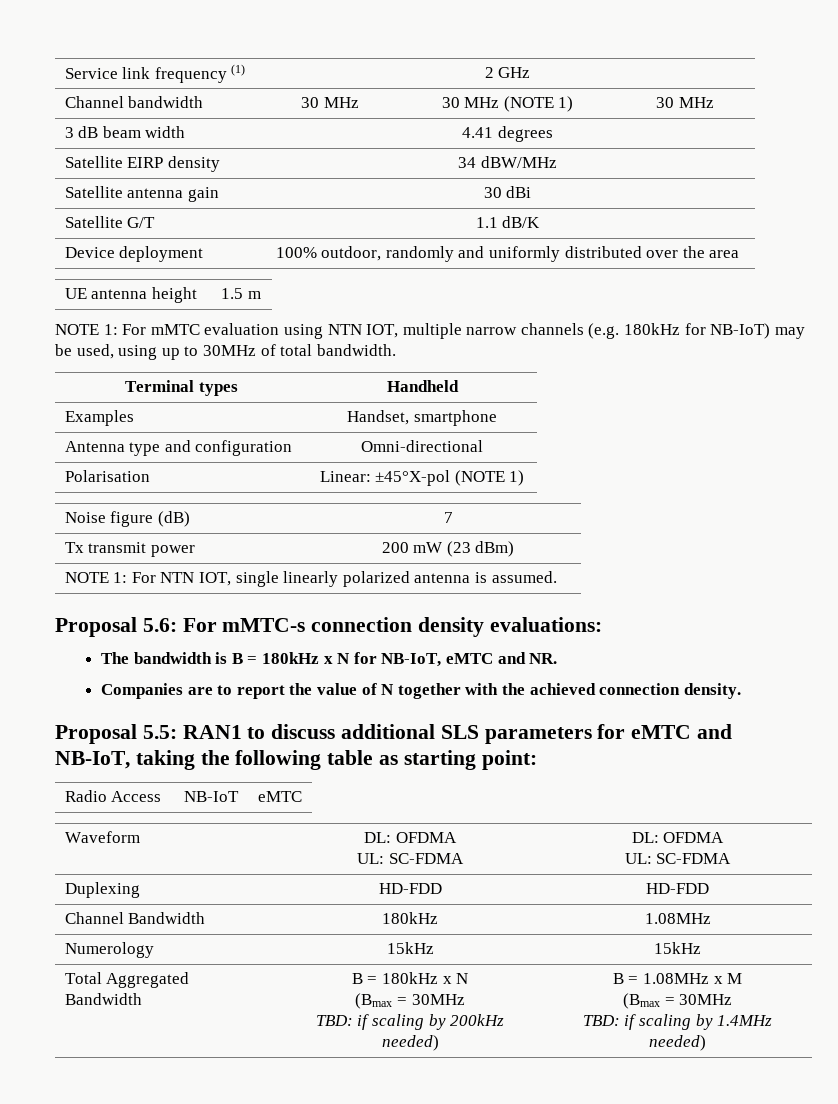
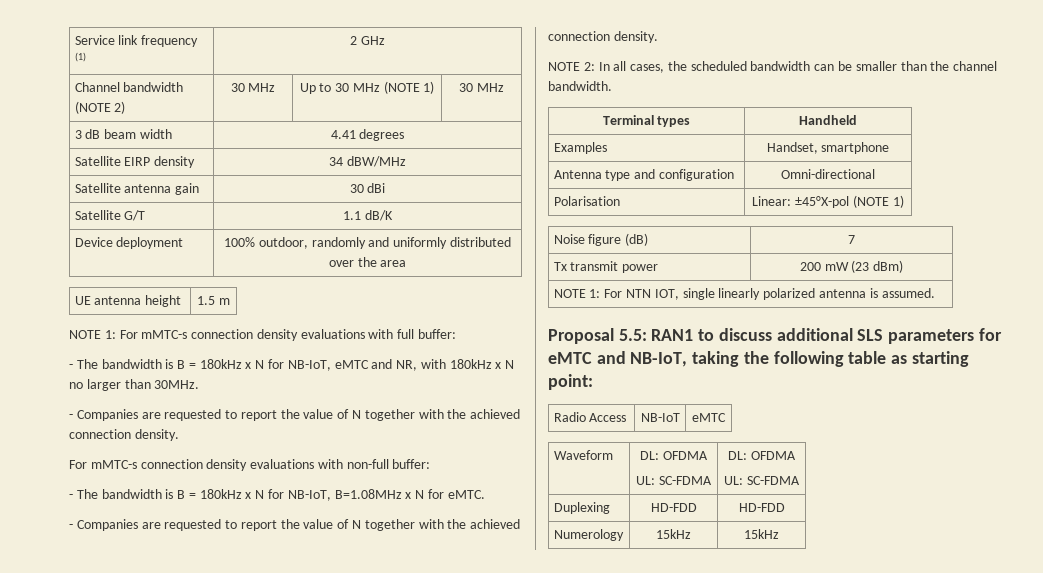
(204, 102) none -> [74,101,126,114] (NOTE 2)
(359, 102) none -> [299,83,332,94] Up to
[150,323,805,339] [55,344,313,360] mMTC evaluation using NTN IOT, multiple narrow channels (e.g. 180kHz for NB-IoT) may be used, using up to 30MHz of total -> [141,329,457,341] [69,359,515,371] [69,379,200,391] [69,409,521,421] [69,429,179,441] [69,459,431,471] [69,489,485,501] [69,519,521,531] [548,31,658,43] [548,61,998,73] mMTC-s connection density evaluations with full buffer: // - The bandwidth is B = 180kHz x N for NB-IoT, eMTC and NR, with 180kHz x N no larger than 30MHz. // - Companies are requested to report the value of N together with the achieved connection density. // For mMTC-s connection density evaluations with non-full buffer: // - The bandwidth is B = 180kHz x N for NB-IoT, B=1.08MHz x N for eMTC. // - Companies are requested to report the value of N together with the achieved connection density. // NOTE 2: In all cases, the scheduled bandwidth can be smaller than the channel
[55,617,602,637] [101,652,558,667] [101,683,741,699] // Proposal 5.6: For mMTC-s connection density evaluations: // The bandwidth is B = 180kHz x N for NB-IoT, eMTC and NR. // Companies are to report the value of N together with the achieved connection density. -> (935, 293) none
[64,912,206,924] [382,912,438,924] [644,913,711,924] // Channel Bandwidth | 180kHz | 1.08MHz -> (785, 507) none
[64,972,190,988] [64,993,142,1005] [351,972,469,984] [355,993,465,1009] [315,1014,505,1030] [381,1035,439,1051] [612,973,743,984] [622,993,733,1009] [582,1014,773,1030] [649,1035,707,1051] // Total Aggregated Bandwidth | B = 180kHz x N // (Bmax = 30MHz // TBD: if scaling by 200kHz needed) | B = 1.08MHz x M // (Bmax = 30MHz // TBD: if scaling by 1.4MHz needed) -> (779, 534) none

